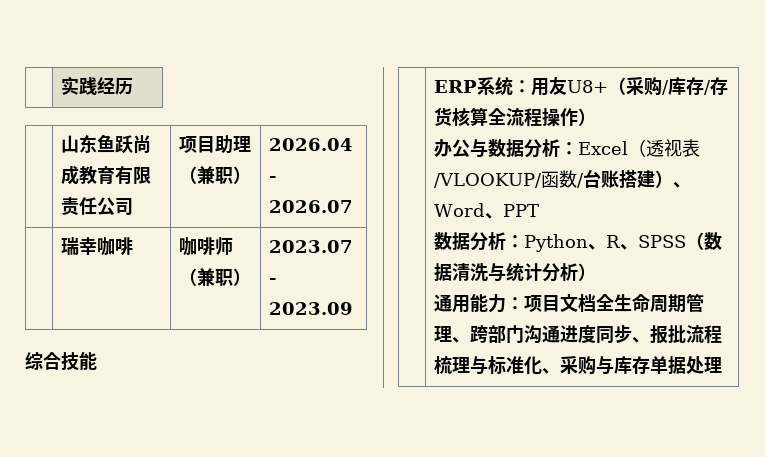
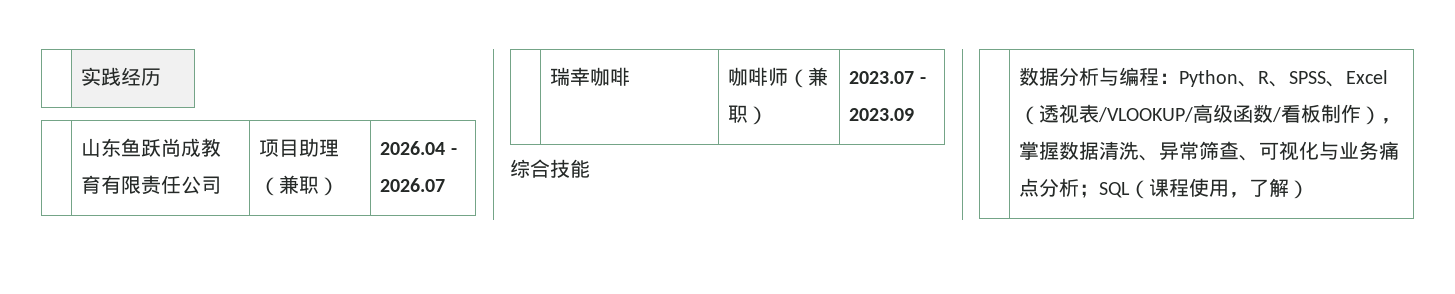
[434,76,729,96] [434,107,597,127] [434,139,579,158] ERP系统：用友U8+（采购/库存/存货核算全流程操作） // 办公与数据分析： -> [1019,67,1347,87] 数据分析与编程：Python、R、SPSS、
(543, 180) none -> [1193,104,1234,123] 高级
[583,169,692,188] [434,203,540,219] [434,232,723,252] [434,262,597,282] [434,293,705,313] [434,325,723,344] [434,356,723,375] 台账搭建）、Word、PPT // 数据分析：Python、R、SPSS（数据清洗与统计分析） // 通用能力：项目文档全生命周期管理、跨部门沟通进度同步、报批流程梳理与标准化、采购与库存单据处理 -> [1281,104,1402,125] [1019,141,1400,161] [1019,178,1310,199] 看板制作），掌握数据清洗、异常筛查、可视化与业务痛点分析；SQL（课程使用，了解）

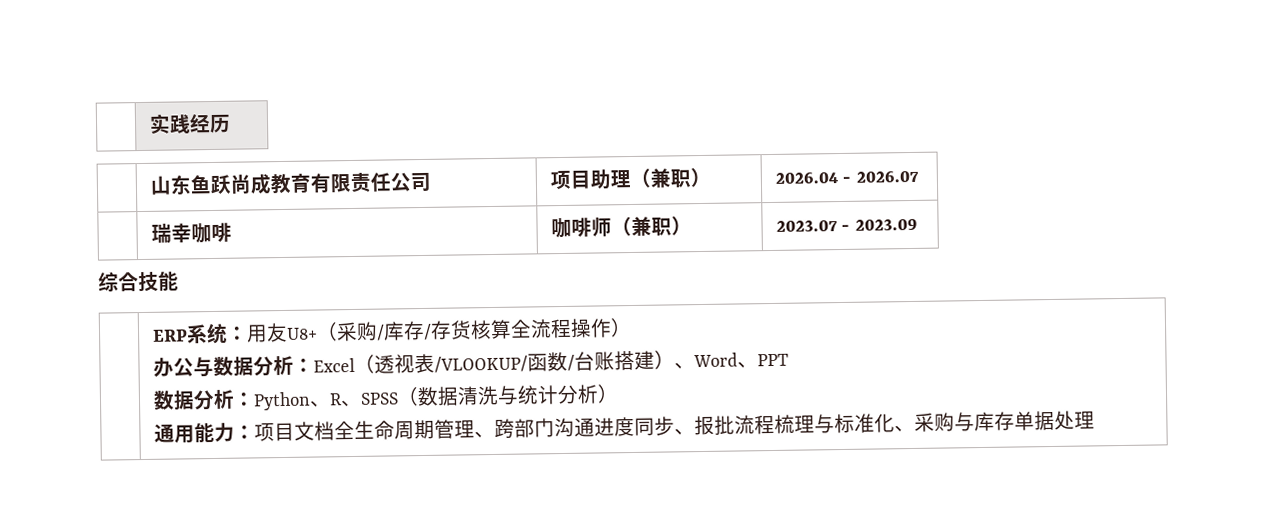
[1019,67,1160,86] 数据分析与编程 -> [151,318,632,345] [152,350,789,378] [152,389,235,411] ERP系统：用友U8+（采购/库存/存货核算全流程操作） // 办公与数据分析：Excel（透视表/VLOOKUP/函数/台账搭建）、Word、PPT // 数据分析
[1326,70,1389,87] [1019,104,1402,125] [1019,141,1400,161] [1019,178,1310,199] 、Excel（透视表/VLOOKUP/高级函数/看板制作），掌握数据清洗、异常筛查、可视化与业务痛点分析；SQL（课程使用，了解） -> [396,384,619,407] [153,410,1095,444] （数据清洗与统计分析） // 通用能力：项目文档全生命周期管理、跨部门沟通进度同步、报批流程梳理与标准化、采购与库存单据处理

